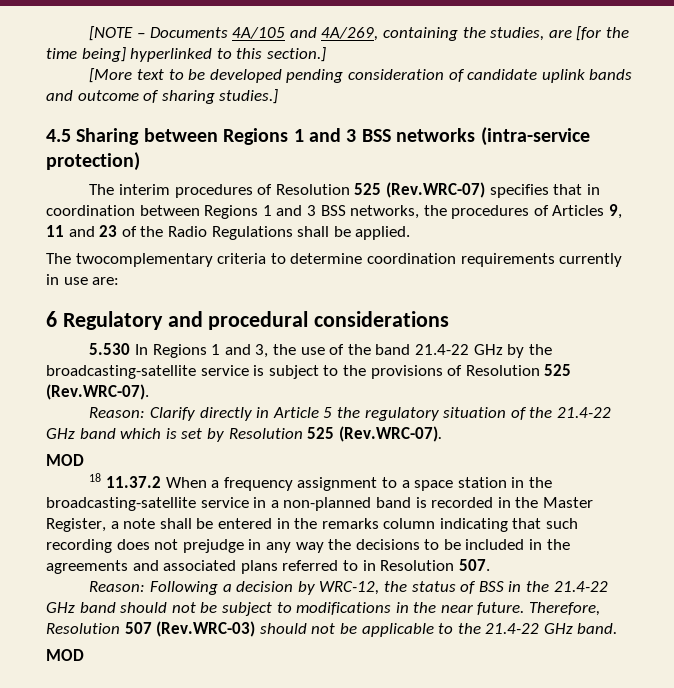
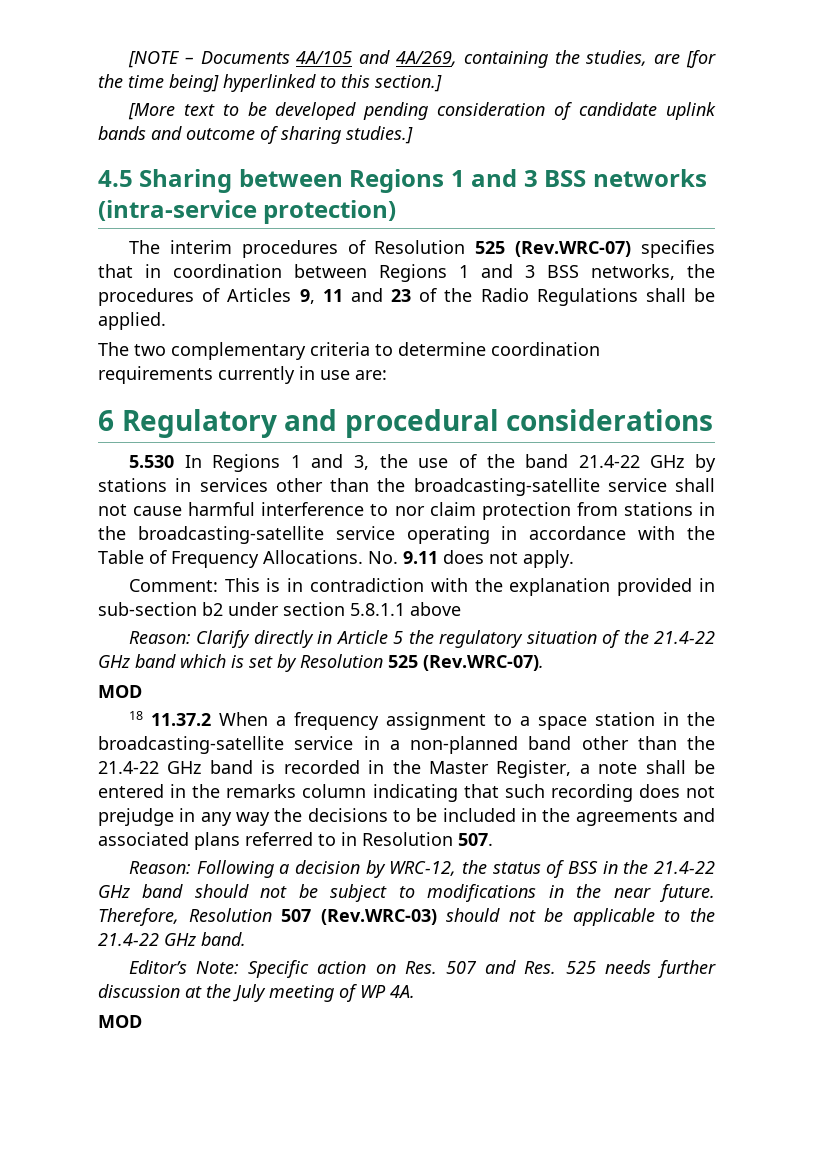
[75,253,213,267] twocomplementary -> [134,342,306,360] two complementary
[528,344,552,355] [46,364,572,379] [46,384,149,400] the broadcasting-satellite service is subject to the provisions of Resolution 525 (Rev.WRC-07). -> [98,478,715,496] [98,502,716,520] [98,526,715,544] [98,550,574,568] [128,578,715,596] [98,602,461,616] stations in services other than the broadcasting-satellite service shall not cause harmful interference to nor claim protection from stations in the broadcasting-satellite service operating in accordance with the Table of Frequency Allocations. No. 9.11 does not apply. // Comment: This is in contradiction with the explanation provided in sub-section b2 under section 5.8.1.1 above
(411, 502) none -> [581,736,715,750] [98,760,253,774] other than the 21.4-22 GHz band
(618, 628) none -> [128,960,717,978] [98,984,415,1002] // Editor’s Note: Specific action on Res. 507 and Res. 525 needs further discussion at the July meeting of WP 4A.

